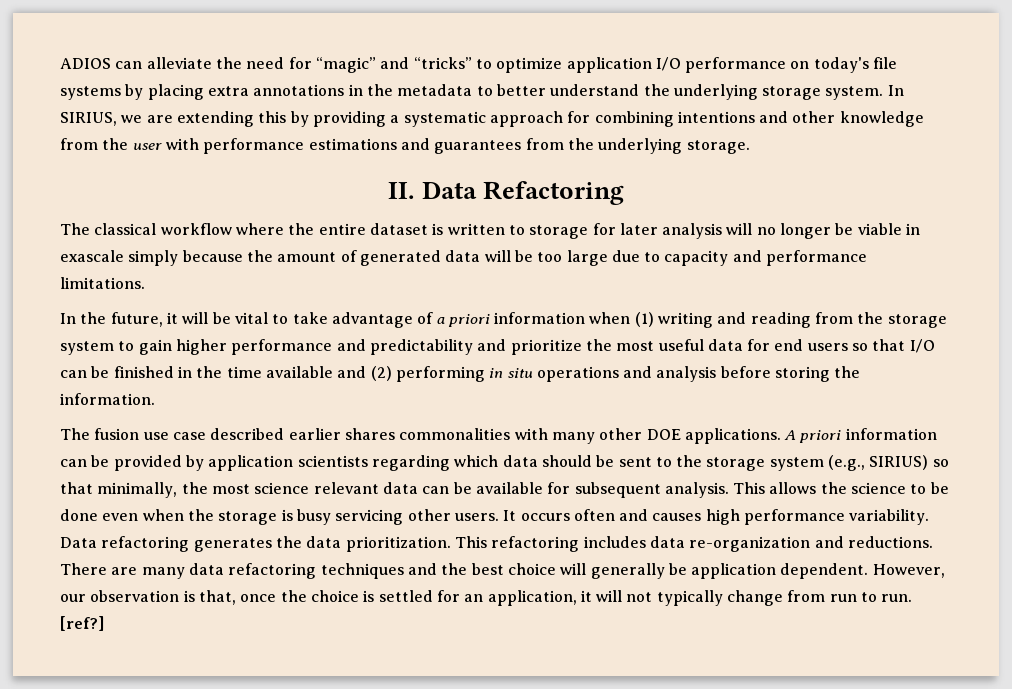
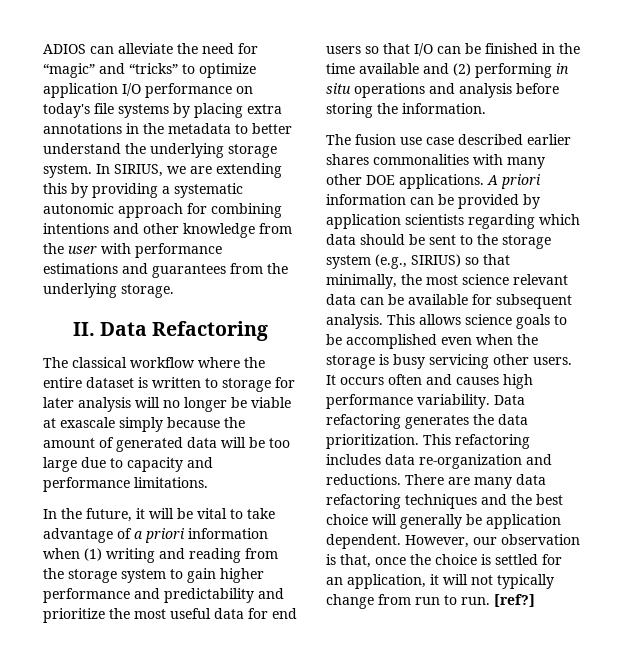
(486, 119) none -> [43,203,114,214] autonomic
[906,223,921,235] in -> [43,418,56,428] at
[820,482,907,494] the science -> [465,314,550,329] science goals
[60,509,98,521] done -> [346,334,437,349] accomplished

